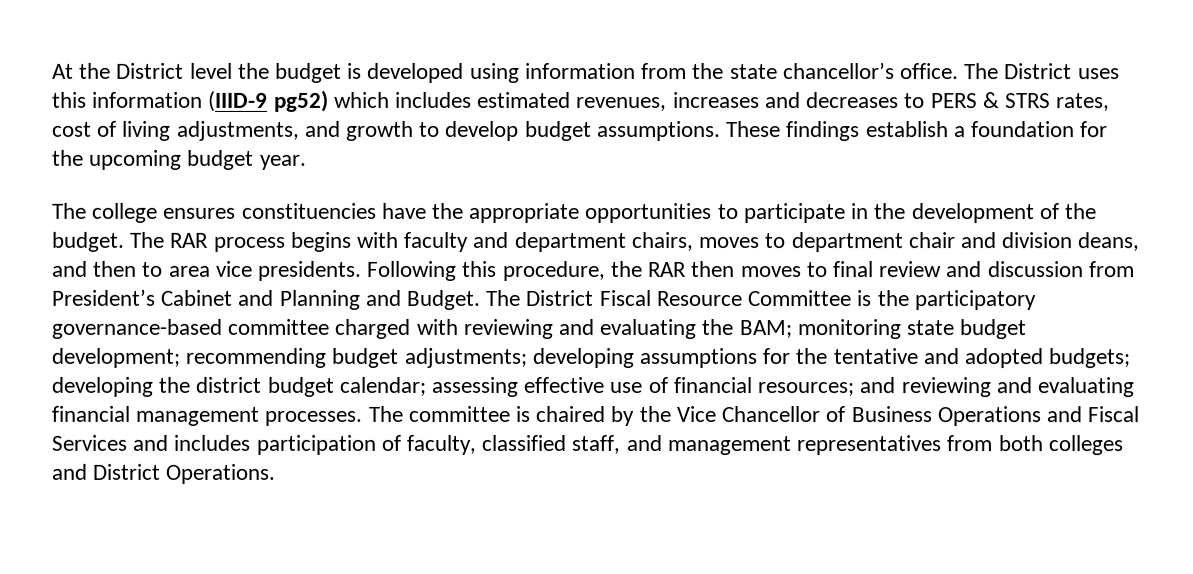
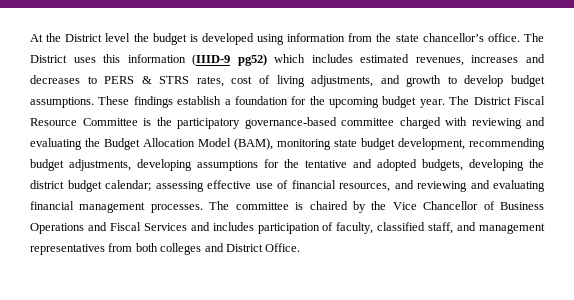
[52,202,1097,224] [52,231,1141,253] [52,260,1135,282] [51,288,481,310] // The college ensures constituencies have the appropriate opportunities to participate in the development of the budget. The RAR process begins with faculty and department chairs, moves to department chair and division deans, and then to area vice presidents. Following this procedure, the RAR then moves to final review and discussion from President’s Cabinet and Planning and Budget. -> (445, 103) none
[738,320,792,339] BAM; -> [104,138,273,150] Budget Allocation Model (BAM),
[51,347,180,368] development; -> [398,138,465,150] development,
[403,347,527,368] adjustments; -> [69,159,131,171] adjustments,
[1048,348,1131,369] budgets; -> [422,159,463,171] budgets,
[757,382,855,397] resources; -> [339,183,390,192] resources,
[165,463,276,484] Operations. -> [265,243,301,252] Office.

